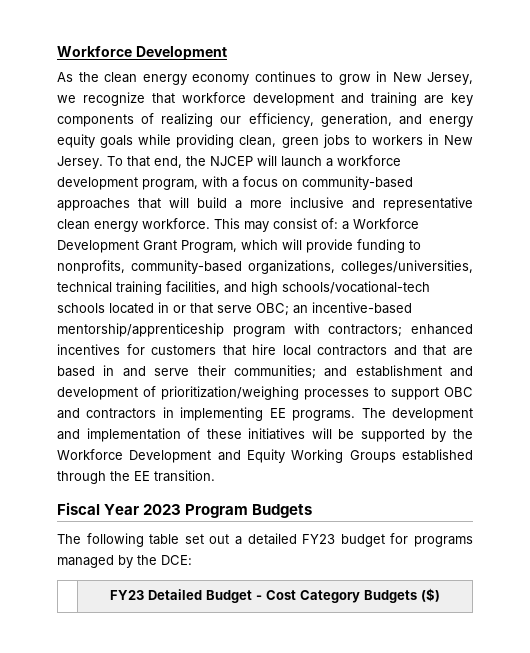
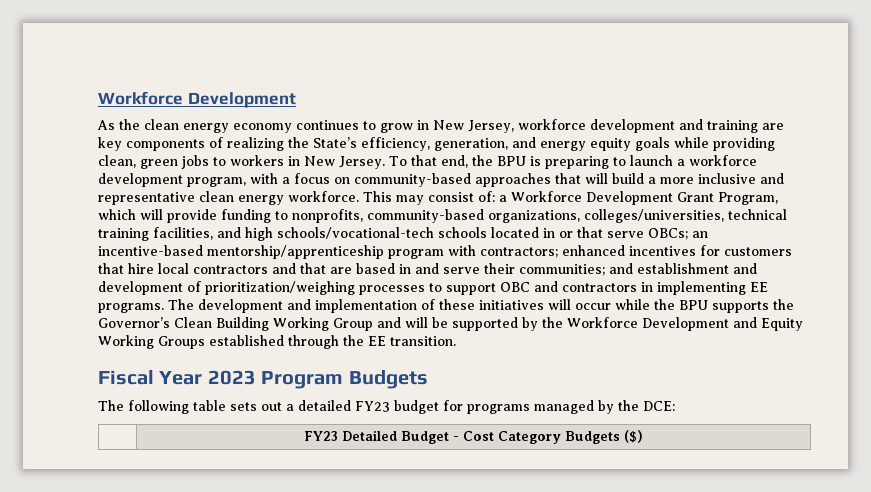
[57,92,175,106] we recognize that -> (514, 126) none
[220,116,242,124] our -> [288,137,357,148] the State’s
[210,155,277,166] NJCEP will -> [496,156,626,169] BPU is preparing to
[256,303,289,316] OBC; -> [648,228,688,240] OBCs;
(332, 433) none -> [575,299,794,313] [98,317,428,331] occur while the BPU supports the Governor’s Clean Building Working Group and will
[184,534,204,544] set -> [230,402,257,411] sets

